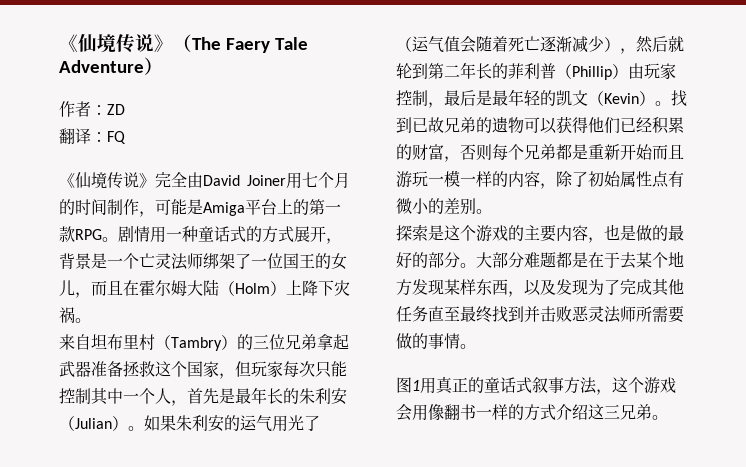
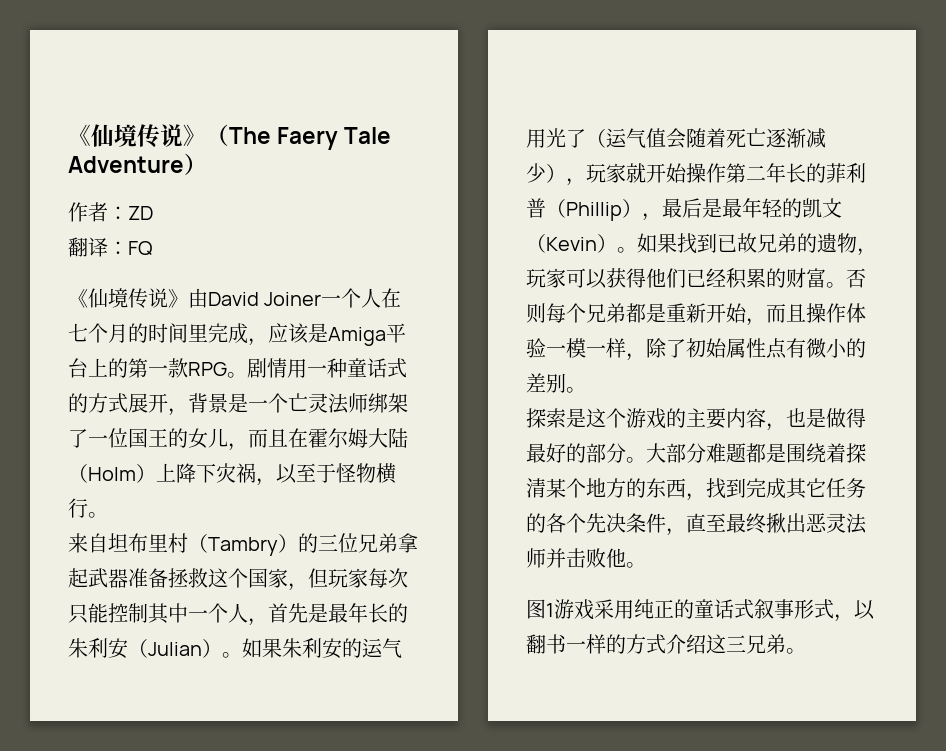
[155,172,187,188] 完全 -> (188, 298) none
[286,172,302,189] 用 -> [321,288,402,308] 一个人在
[107,199,187,217] 制作，可能 -> [188,323,309,346] 里完成，应该
(75, 315) none -> [256,463,396,486] [68,498,88,518] ，以至于怪物横行
[636,36,684,53] [396,63,428,79] 然后就轮到 -> [586,163,726,183] 玩家就开始操作
[628,63,676,80] [396,90,428,106] 由玩家控制 -> (642, 208) none
(671, 103) none -> [637,233,677,253] 如果
(524, 125) none -> [857,248,877,256] [526,268,566,288] ，玩家
[444,156,460,162] ， -> [826,282,846,288] 。
[652,144,684,160] [396,171,428,188] 而且游玩 -> [746,303,866,326] [526,338,546,358] ，而且操作体验
[492,171,540,187] 的内容 -> (626, 348) none
[652,225,668,241] 的 -> [846,408,866,428] 得
[588,251,684,269] [396,279,684,297] [396,306,684,323] [396,333,460,349] 在于去某个地方发现某样东西，以及发现为了完成其他任务直至最终找到并击败恶灵法师所需要做的事情 -> [786,443,866,463] [526,478,866,501] [526,513,867,536] [526,548,626,568] 围绕着探清某个地方的东西，找到完成其它任务的各个先决条件，直至最终揪出恶灵法师并击败他
[420,376,453,394] 用真 -> [554,599,654,620] 游戏采用纯
[564,377,676,395] [396,404,444,421] 方法，这个游戏会用像 -> [794,599,875,622] 形式，以

